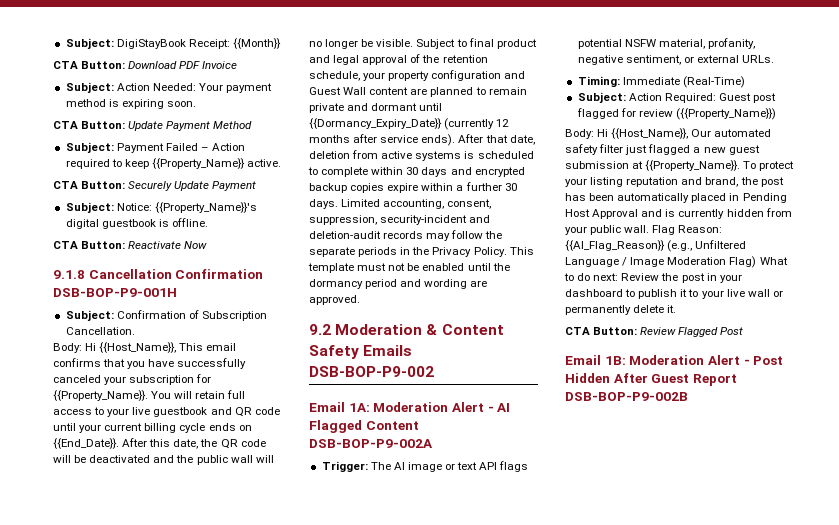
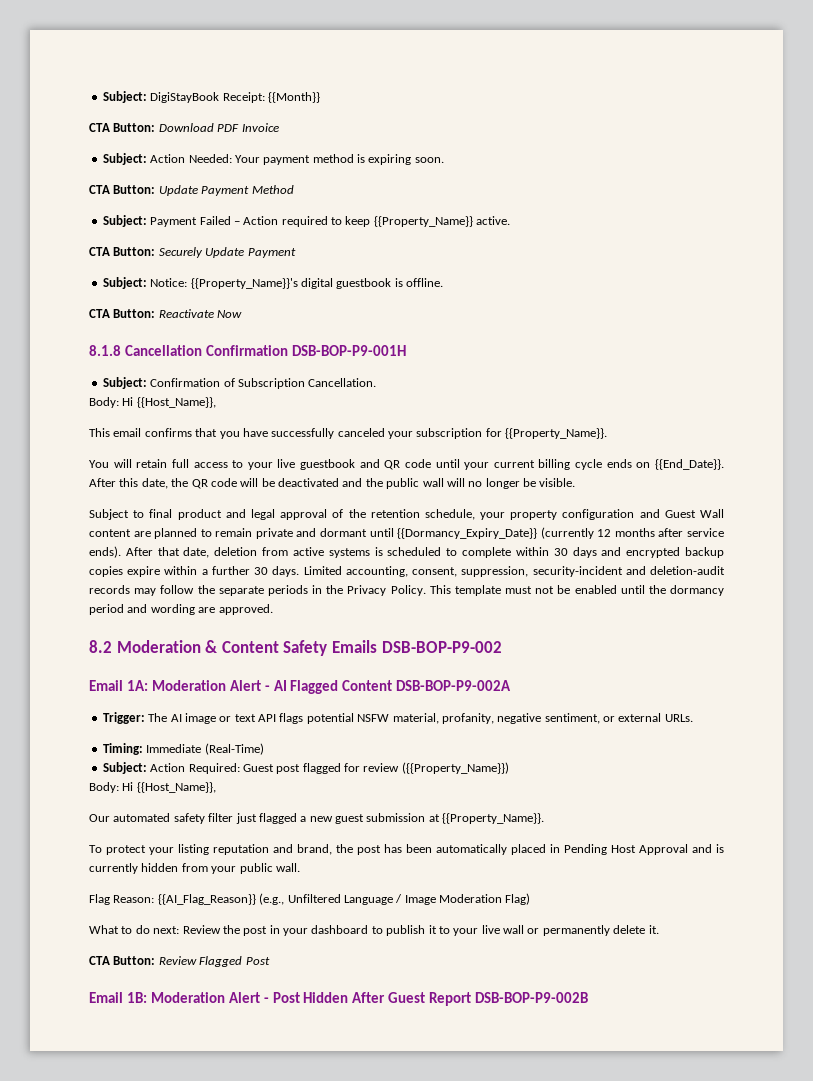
[53,270,85,279] 9.1.8 -> [89,345,121,356] 8.1.8
(177, 347) none -> (216, 402) //
(148, 395) none -> (608, 433) //
(414, 43) none -> (576, 482) //
[309,324,331,335] 9.2 -> [89,640,112,653] 8.2
(689, 133) none -> (216, 787) //
(741, 165) none -> (545, 818) //
(650, 229) none -> (300, 867) //
(757, 262) none -> (531, 899) //

